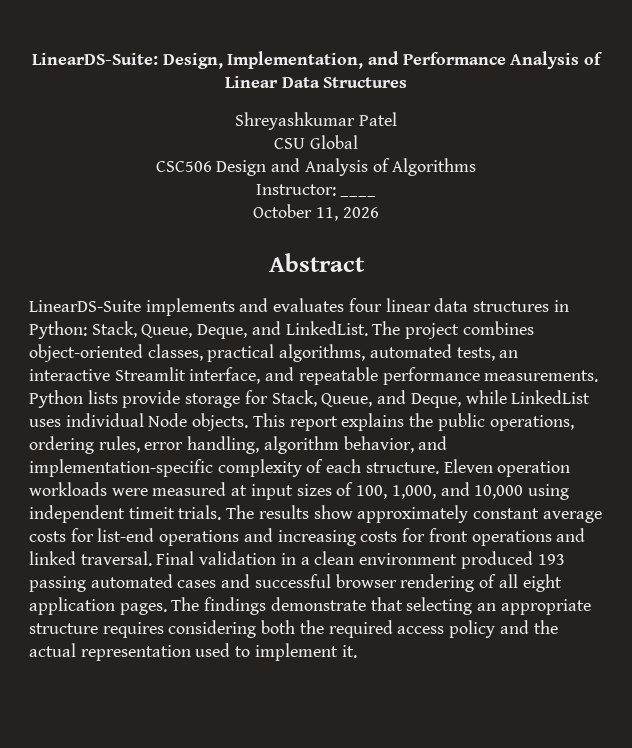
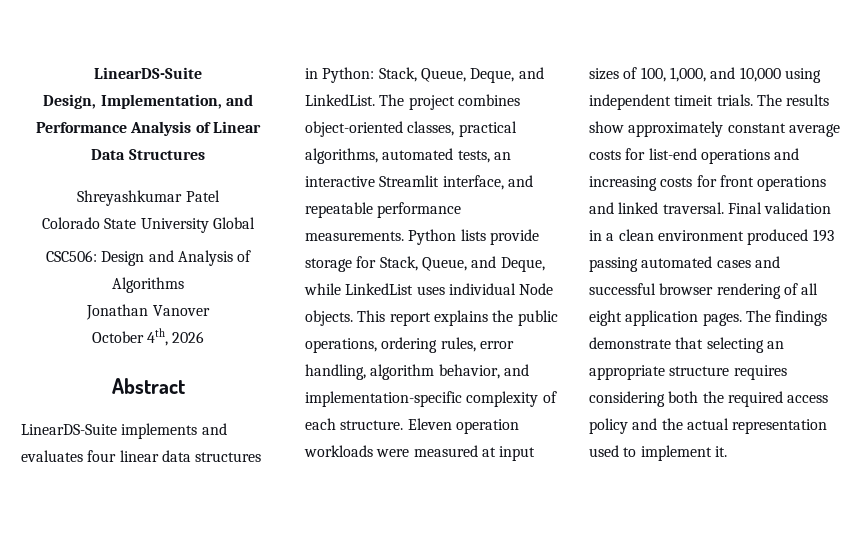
[31,53,158,65] LinearDS-Suite: -> [94,67,202,79] LinearDS-Suite //
[274,138,306,149] CSU -> [42,217,209,233] Colorado State University
[155,161,212,172] CSC506 -> [45,250,97,262] CSC506:
[255,184,377,197] Instructor: ____ -> [86,304,210,320] Jonathan Vanover
[316,207,338,221] 11, -> [147,328,168,346] 4th,

